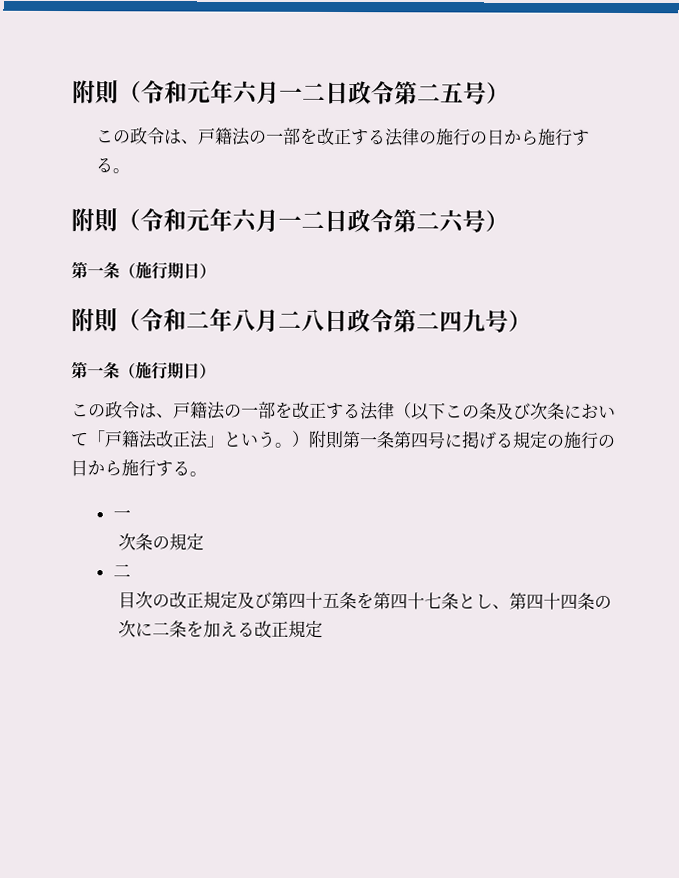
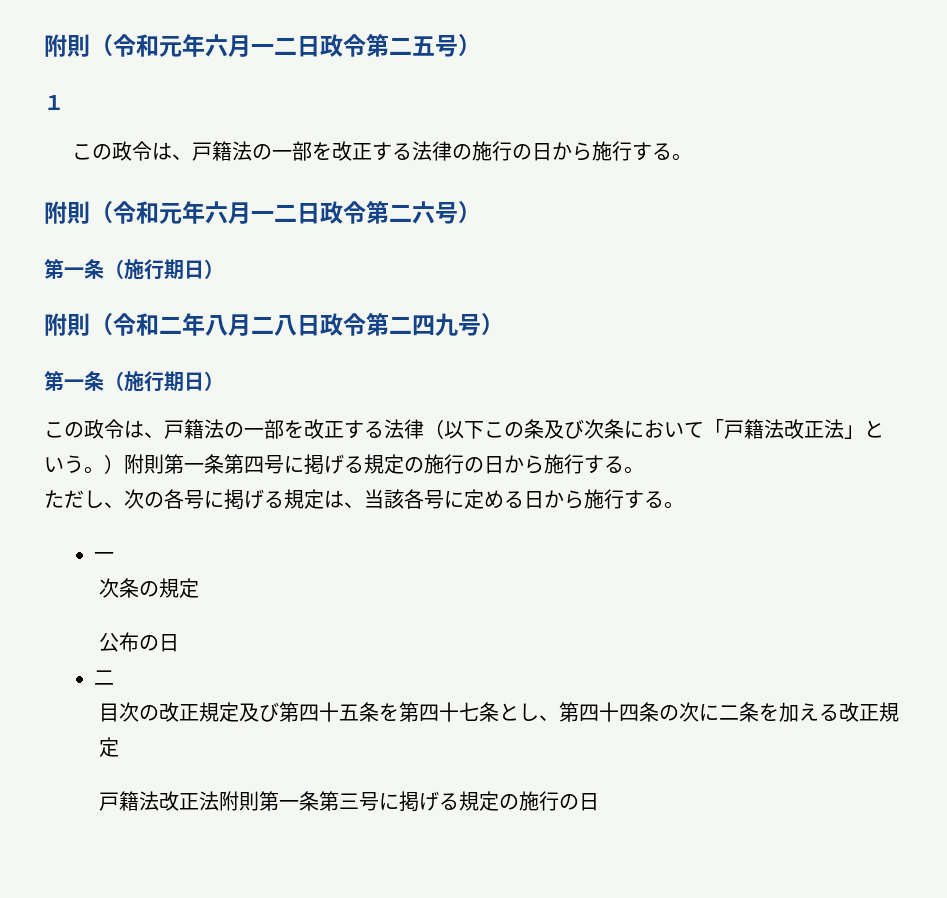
(510, 92) none -> [44,95,64,110] // １
(207, 474) none -> [44,489,684,510] // ただし、次の各号に掲げる規定は、当該各号に定める日から施行する。
(204, 542) none -> [99,632,180,652] // 公布の日
(323, 629) none -> [99,791,600,812] // 戸籍法改正法附則第一条第三号に掲げる規定の施行の日

